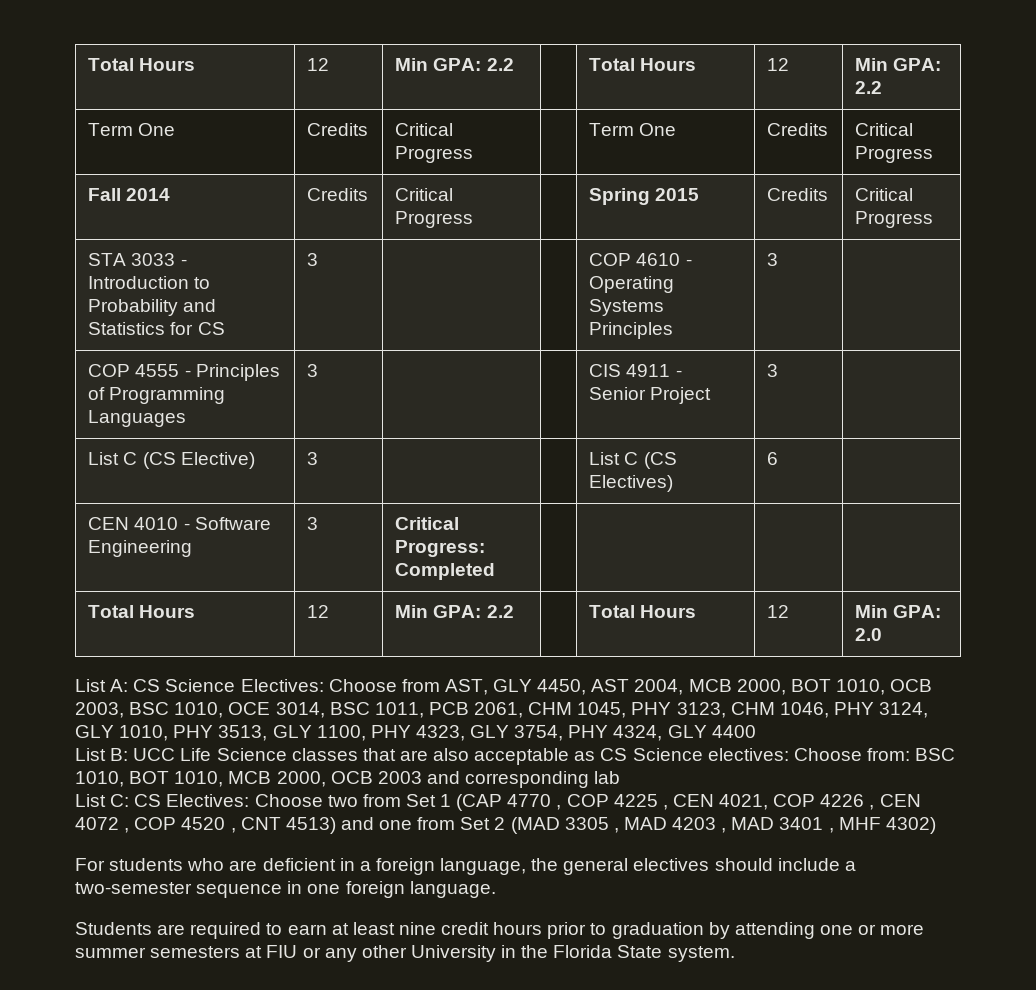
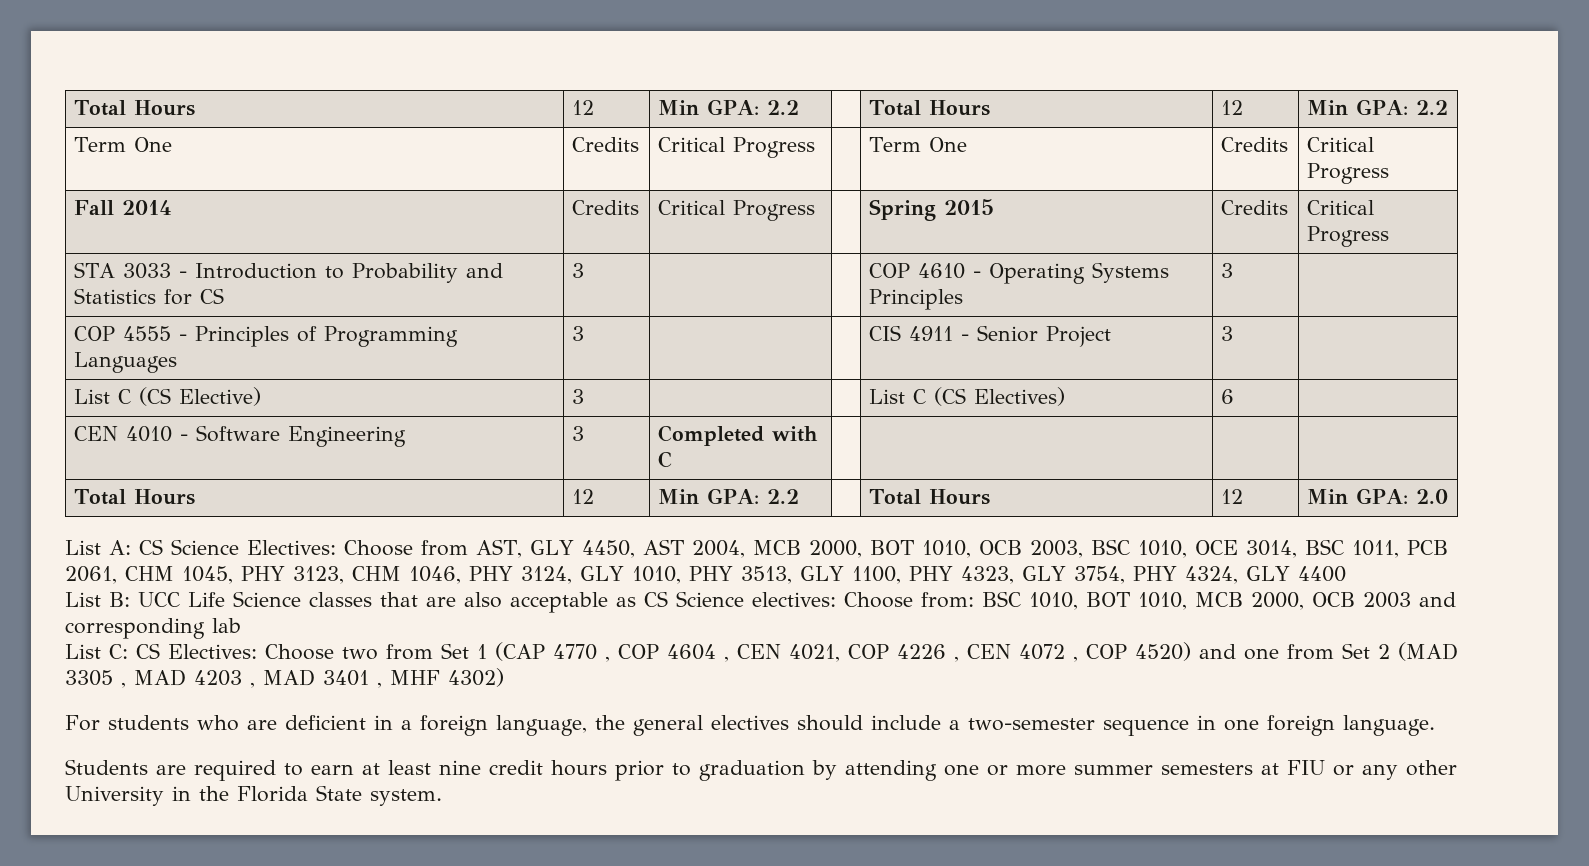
[395,517,460,530] [395,540,486,557] Critical Progress: -> (585, 433) none
(496, 571) none -> [772,426,819,442] [658,451,673,468] with C
[613,794,658,807] 4225 -> [667,644,716,660] 4604
[181,817,336,834] 4520 , CNT 4513) -> [1135,642,1191,661] 4520)

